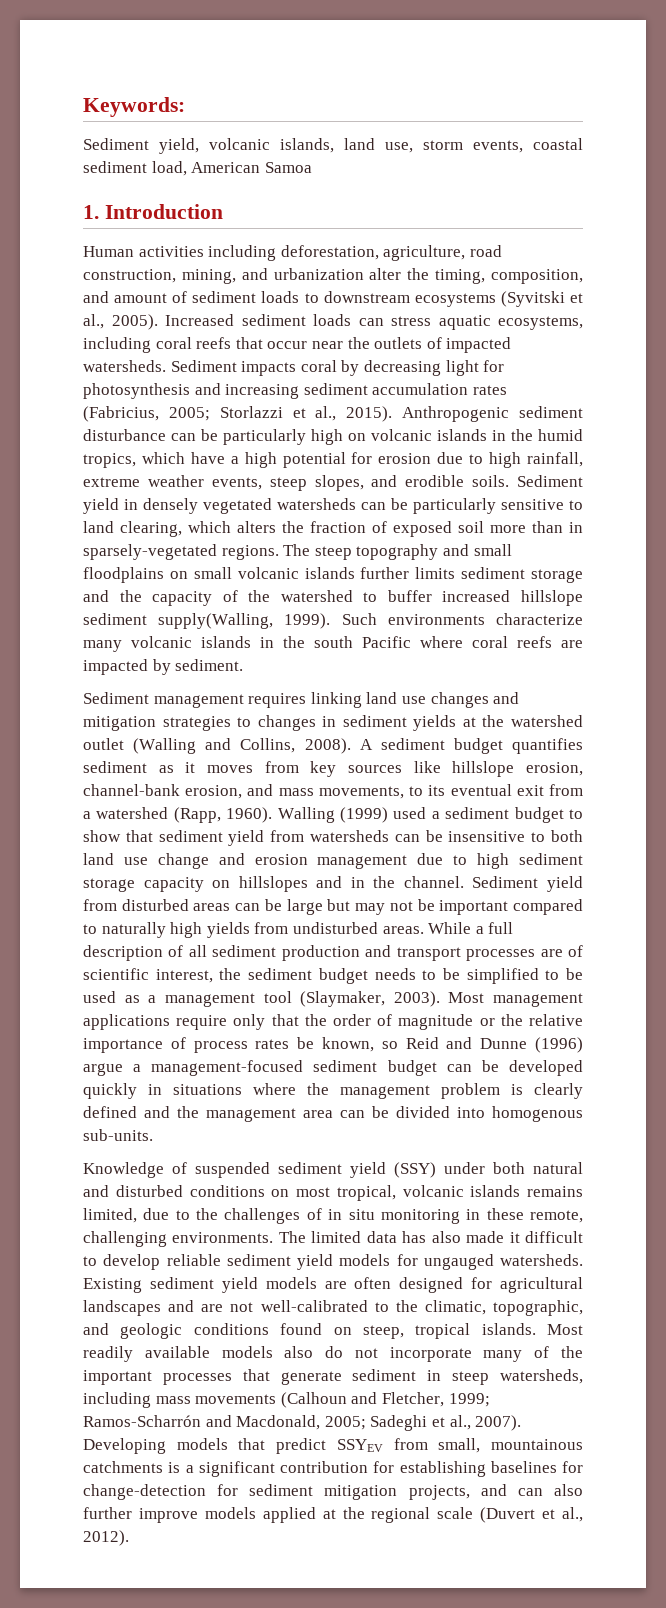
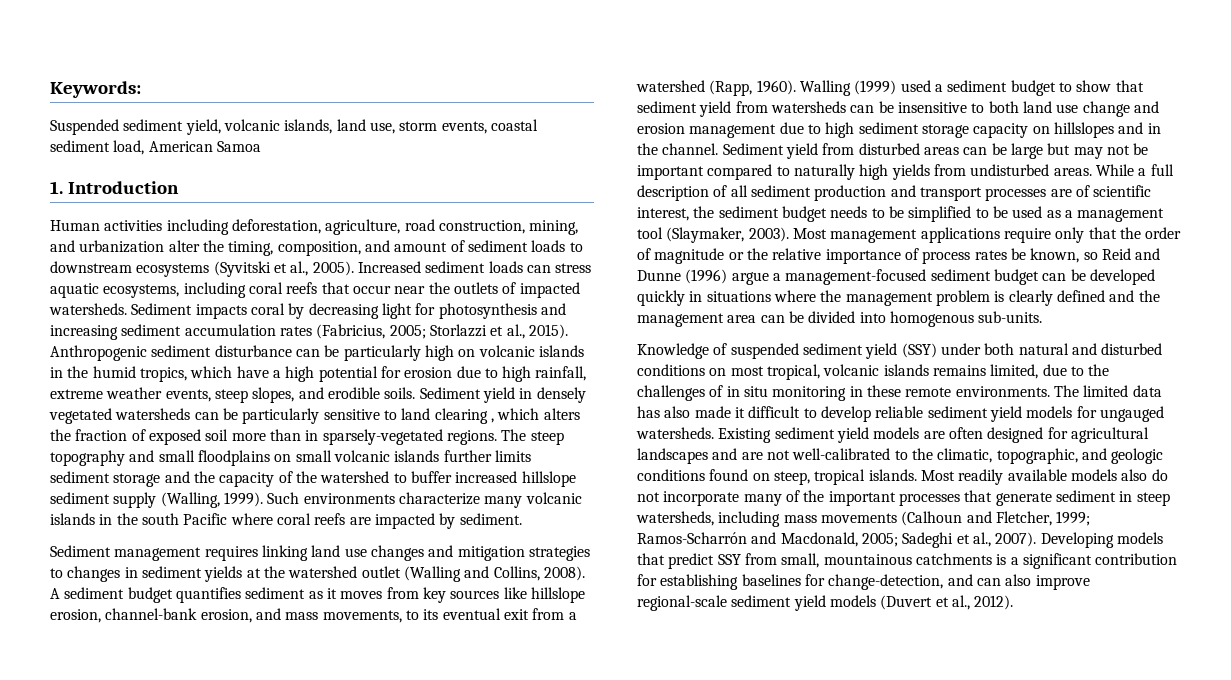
[83,138,149,150] Sediment -> [50,119,184,135] Suspended sediment
[120,521,182,537] clearing, -> [434,408,494,424] clearing ,
[158,613,274,629] supply(Walling, -> [113,492,220,508] supply (Walling,
[530,1210,583,1223] [83,1231,167,1247] remote, challenging -> [905,387,952,397] remote
[336,1439,383,1452] SSYEV -> [717,554,741,565] SSY
[83,1484,584,1500] [83,1507,474,1523] change-detection for sediment mitigation projects, and can also further improve models applied at the regional scale -> [828,574,1090,590] [637,595,876,611] change-detection, and can also improve regional-scale sediment yield models

